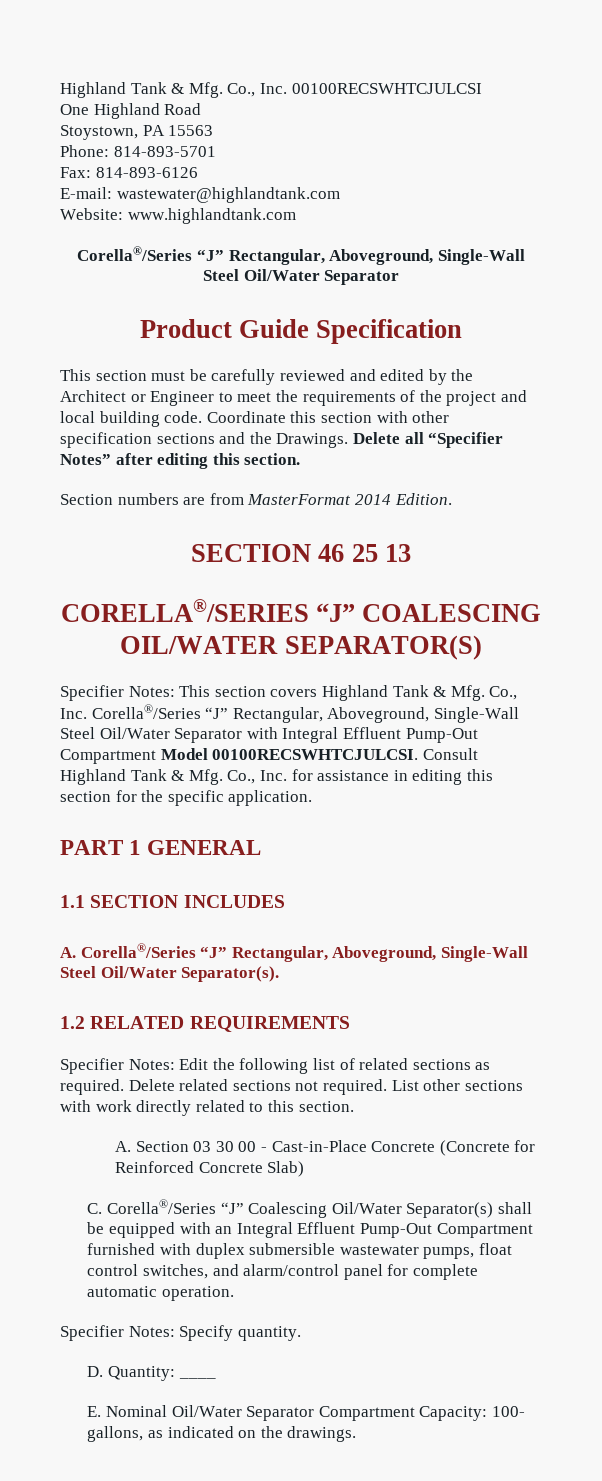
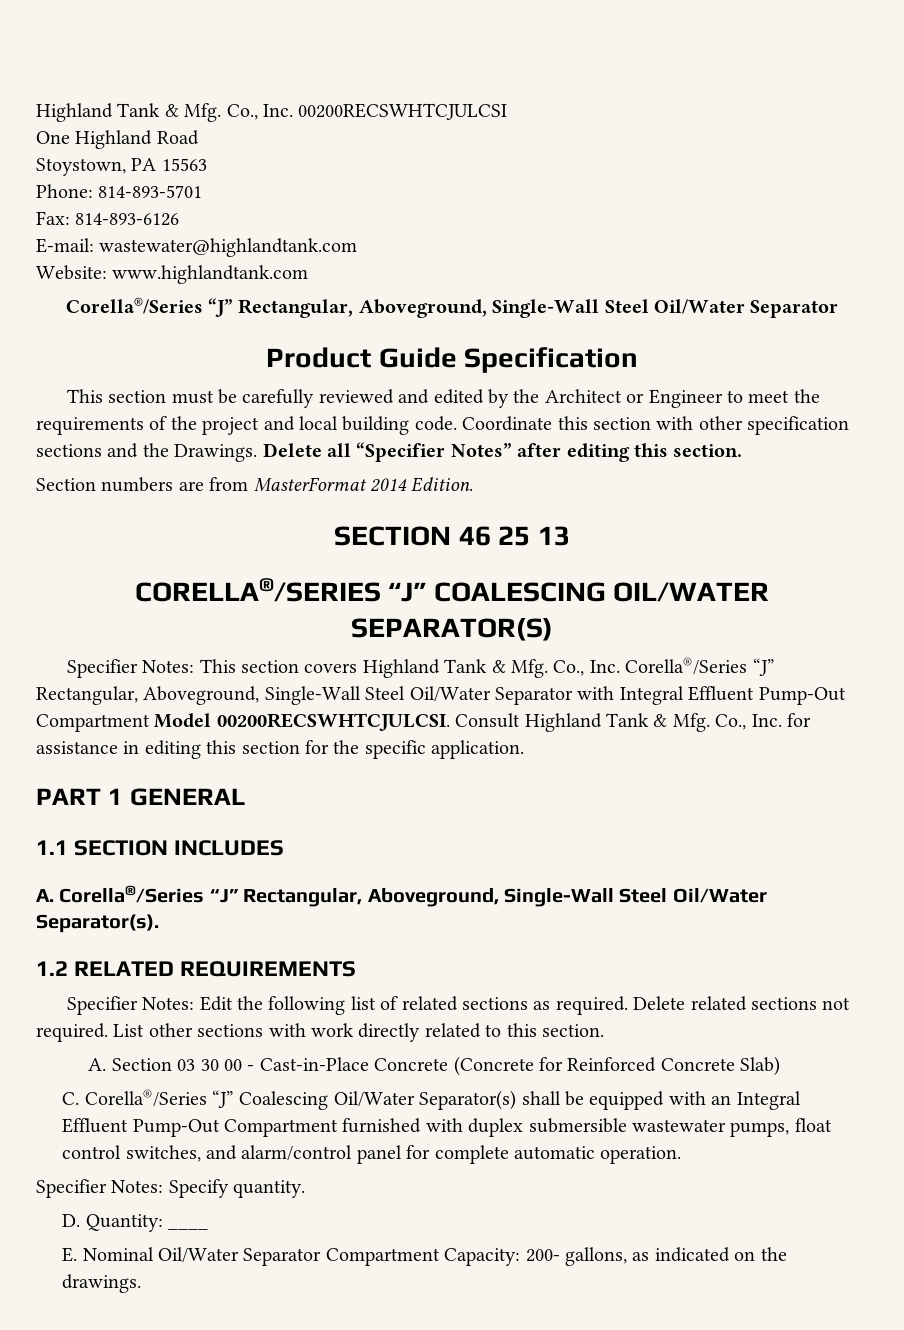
[60,82,482,98] Highland Tank & Mfg. Co., Inc. 00100RECSWHTCJULCSI -> [36,103,508,122] Highland Tank & Mfg. Co., Inc. 00200RECSWHTCJULCSI
[212,749,419,760] 00100RECSWHTCJULCSI. -> [216,713,450,731] 00200RECSWHTCJULCSI.
[492,1406,526,1417] 100- -> [525,1249,560,1262] 200-

